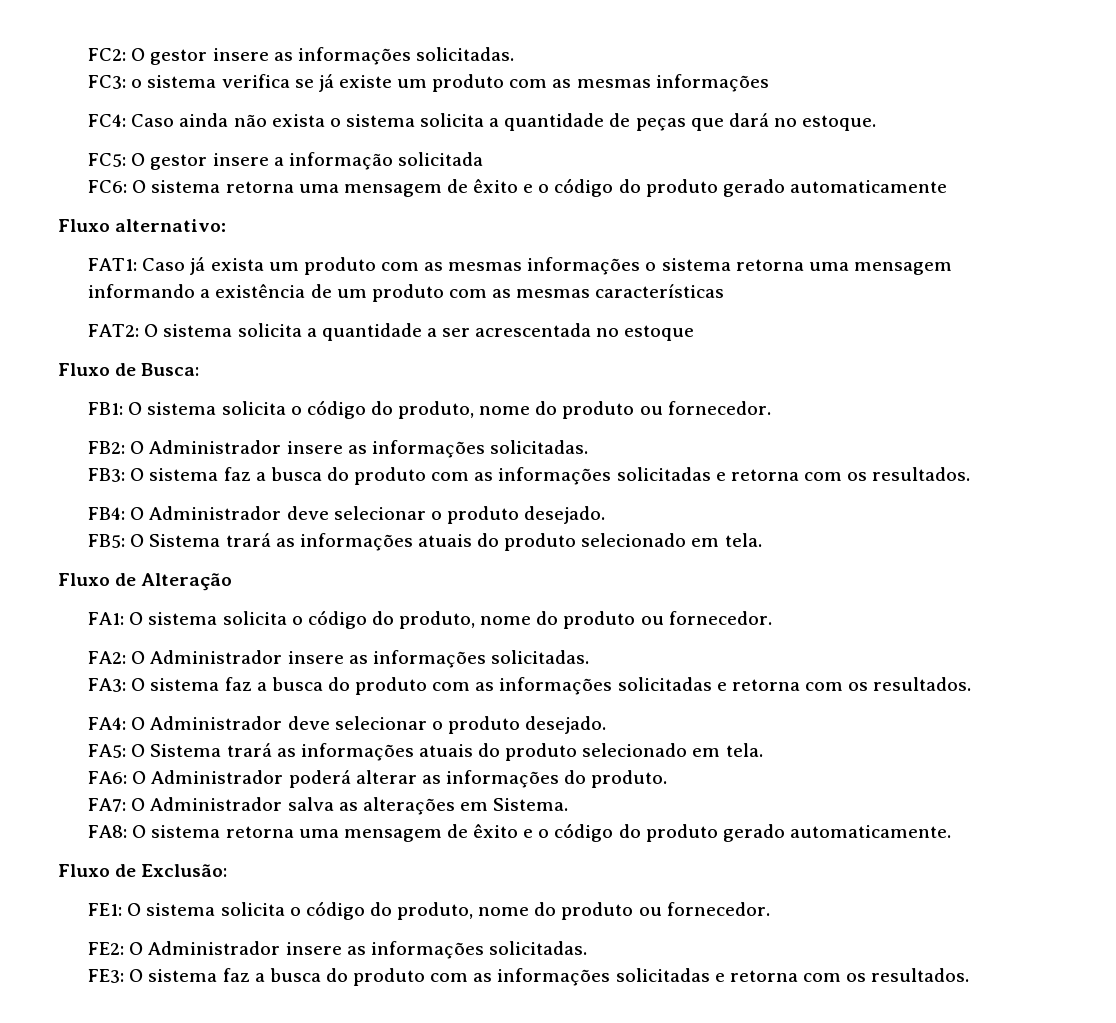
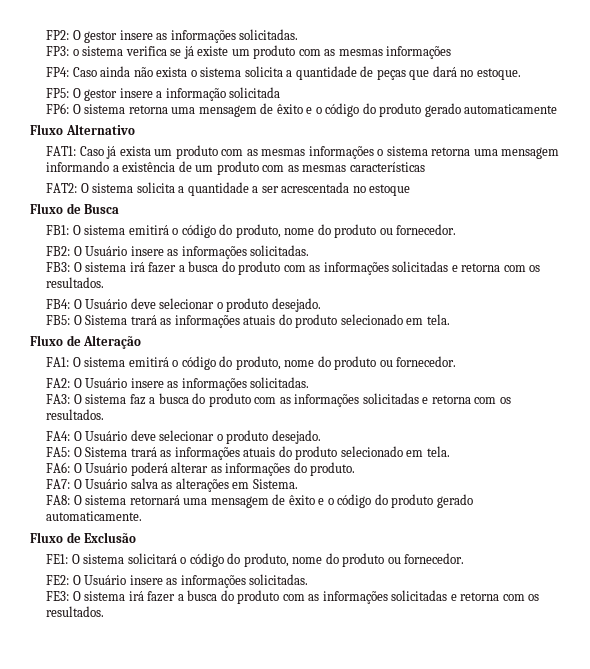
[88,48,127,61] FC2: -> [46,30,70,40] FP2:
[88,75,127,89] FC3: -> [46,46,70,56] FP3:
[88,114,127,127] FC4: -> [46,67,70,77] FP4:
[88,153,127,167] FC5: -> [46,88,70,98] FP5:
[88,180,128,193] FC6: -> [46,103,70,114] FP6:
[115,219,227,232] alternativo: -> [65,124,135,135] Alternativo
[141,363,200,376] Busca: -> [84,204,120,214] Busca
[221,401,286,415] solicita -> [128,225,169,235] emitirá
[149,440,282,454] Administrador -> [85,246,128,256] Usuário
[223,467,251,481] faz -> [129,262,177,273] irá fazer
[149,506,282,520] Administrador -> [85,299,128,309] Usuário
[222,611,287,625] solicita -> [128,357,169,367] emitirá
[150,650,283,664] Administrador -> [85,378,128,388] Usuário
[150,716,283,730] Administrador -> [85,431,128,441] Usuário
[151,770,284,784] Administrador -> [85,463,128,473] Usuário
[150,797,283,811] Administrador -> [85,479,128,489] Usuário
[225,826,294,838] retorna -> [129,495,180,505] retornará
[141,864,228,877] Exclusão: -> [84,532,137,543] Exclusão
[220,902,285,916] solicita -> [127,553,177,564] solicitará
[148,941,281,955] Administrador -> [84,575,127,585] Usuário
[222,968,250,982] faz -> [128,591,176,602] irá fazer

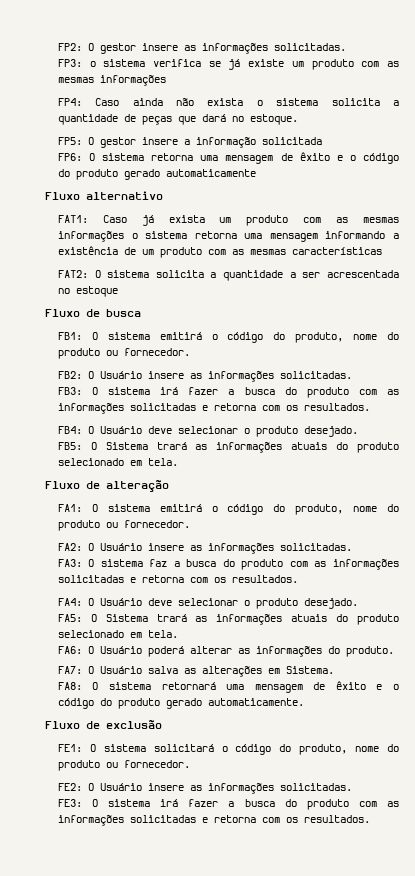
[65,124,135,135] Alternativo -> [86,191,163,200] alternativo
[84,204,120,214] Busca -> [106,309,141,317] busca
[83,335,142,349] Alteração -> [106,480,169,492] alteração
[84,532,137,543] Exclusão -> [106,720,162,729] exclusão

